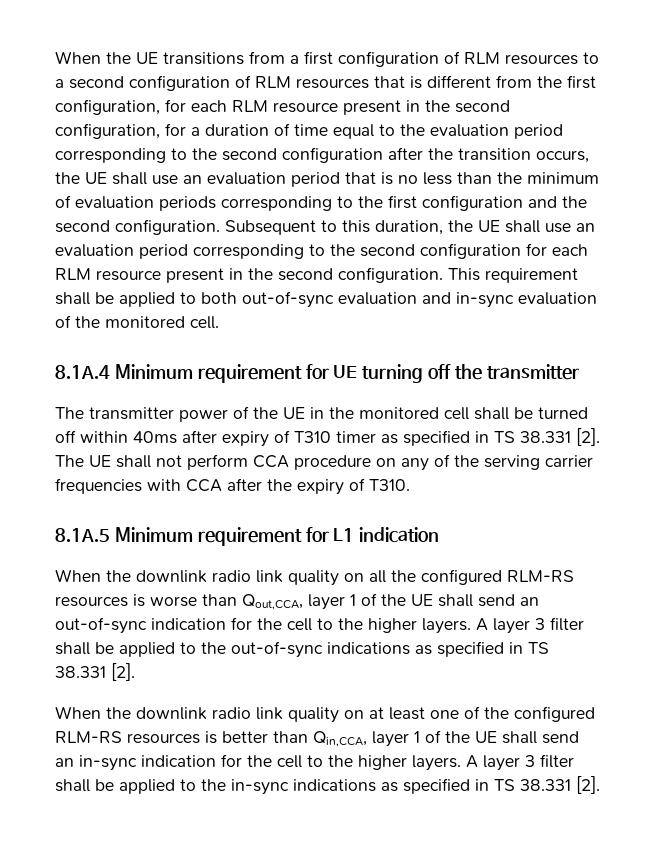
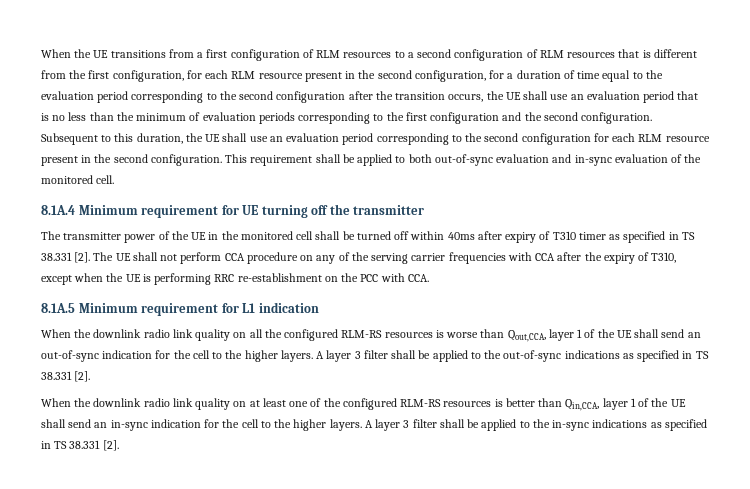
[369,479,410,491] T310. -> [651,252,677,263] [41,273,429,285] T310, except when the UE is performing RRC re-establishment on the PCC with CCA.

